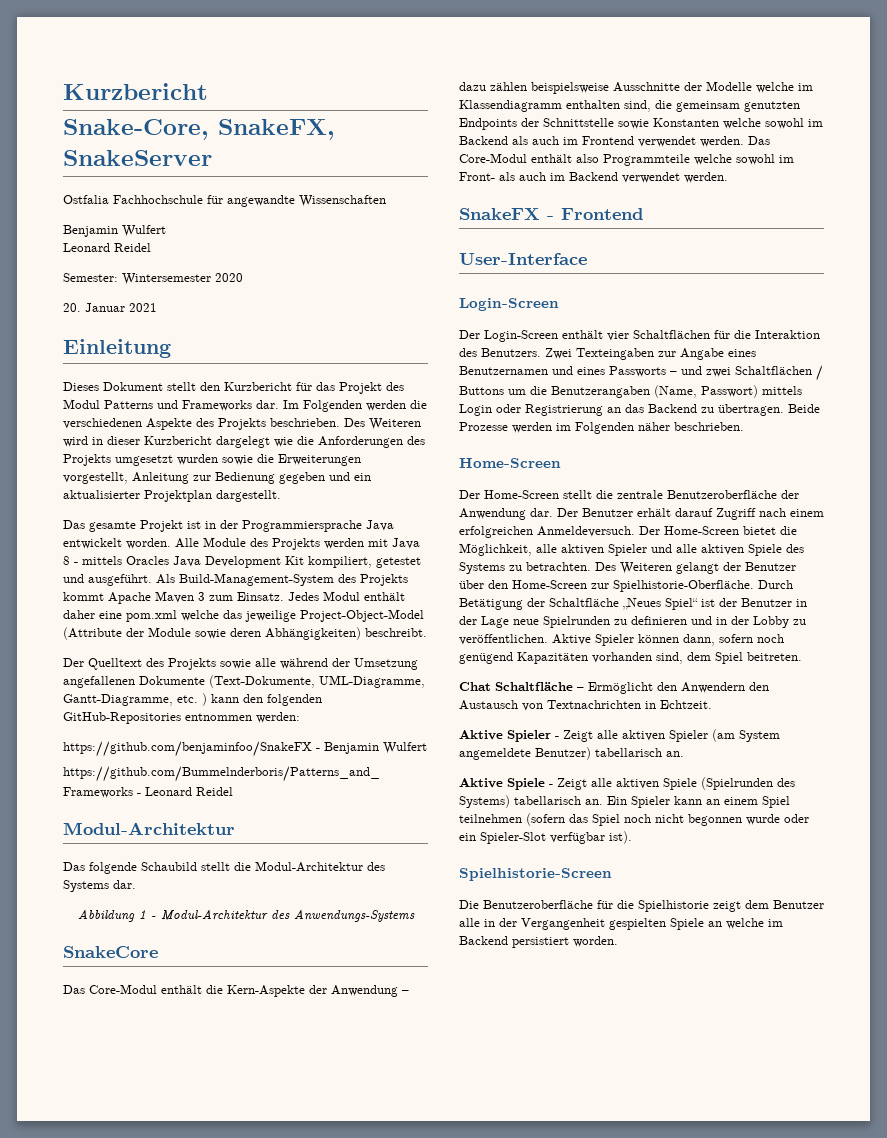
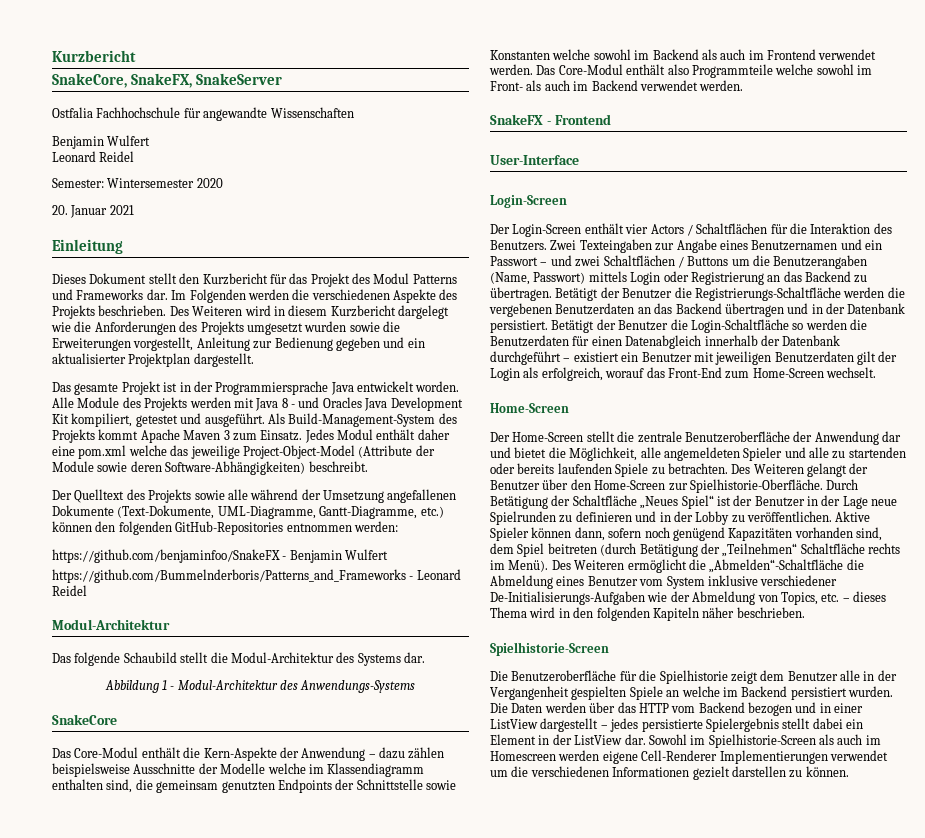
[63,119,209,140] Snake-Core, -> [52,73,127,88] SnakeCore,
[107,436,140,445] dieser -> [288,305,328,316] diesem
[82,556,122,565] mittels -> [298,397,320,408] und
[265,627,361,640] Abhängigkeiten) -> [165,461,306,475] Software-Abhängigkeiten)
[177,693,239,706] etc. ) kann -> [420,506,444,518] [52,521,92,532] etc.) können
(629, 336) none -> [650,224,693,236] Actors /
[577,366,666,377] eines Passworts -> [865,240,882,250] [490,256,538,266] ein Passwort
[788,404,820,413] [459,422,744,434] Beide Prozesse werden im Folgenden näher beschrieben. -> [555,287,905,301] [489,303,906,317] [490,319,867,333] [490,335,841,349] [490,351,898,365] [490,367,876,381] Betätigt der Benutzer die Registrierungs-Schaltfläche werden die vergebenen Benutzerdaten an das Backend übertragen und in der Datenbank persistiert. Betätigt der Benutzer die Login-Schaltfläche so werden die Benutzerdaten für einen Datenabgleich innerhalb der Datenbank durchgeführt – existiert ein Benutzer mit jeweiligen Benutzerdaten gilt der Login als erfolgreich, worauf das Front-End zum Home-Screen wechselt.
[530,508,824,520] [459,526,739,538] dar. Der Benutzer erhält darauf Zugriff nach einem erfolgreichen Anmeldeversuch. Der Home-Screen -> [882,431,901,442] [490,447,511,458] dar und
[561,544,604,555] aktiven -> [663,447,740,461] angemeldeten
[701,544,804,556] [459,562,505,574] aktiven Spiele des Systems -> [832,447,906,459] [490,463,649,477] zu startenden oder bereits laufenden Spiele
[747,652,802,661] [459,682,769,694] [459,700,712,711] [459,729,780,742] [459,747,684,760] [459,777,795,790] [459,795,790,808] [459,813,809,826] [459,831,632,844] beitreten. // Chat Schaltfläche – Ermöglicht den Anwendern den Austausch von Textnachrichten in Echtzeit. // Aktive Spieler - Zeigt alle aktiven Spieler (am System angemeldete Benutzer) tabellarisch an. // Aktive Spiele - Zeigt alle aktiven Spiele (Spielrunden des Systems) tabellarisch an. Ein Spieler kann an einem Spiel teilnehmen (sofern das Spiel noch nicht begonnen wurde oder ein Spieler-Slot verfügbar ist). -> [547,543,900,557] [490,559,864,573] [490,575,838,589] [490,591,886,605] [490,607,805,621] beitreten (durch Betätigung der „Teilnehmen“ Schaltfläche rechts im Menü). Des Weiteren ermöglicht die „Abmelden“-Schaltfläche die Abmeldung eines Benutzer vom System inklusive verschiedener De-Initialisierungs-Aufgaben wie der Abmeldung von Topics, etc. – dieses Thema wird in den folgenden Kapiteln näher beschrieben.
[573,936,618,947] worden. -> [848,686,893,697] [490,702,864,716] [490,718,863,732] [490,734,881,748] [490,750,888,764] [490,766,849,780] wurden. Die Daten werden über das HTTP vom Backend bezogen und in einer ListView dargestellt – jedes persistierte Spielergebnis stellt dabei ein Element in der ListView dar. Sowohl im Spielhistorie-Screen als auch im Homescreen werden eigene Cell-Renderer Implementierungen verwendet um die verschiedenen Informationen gezielt darstellen zu können.

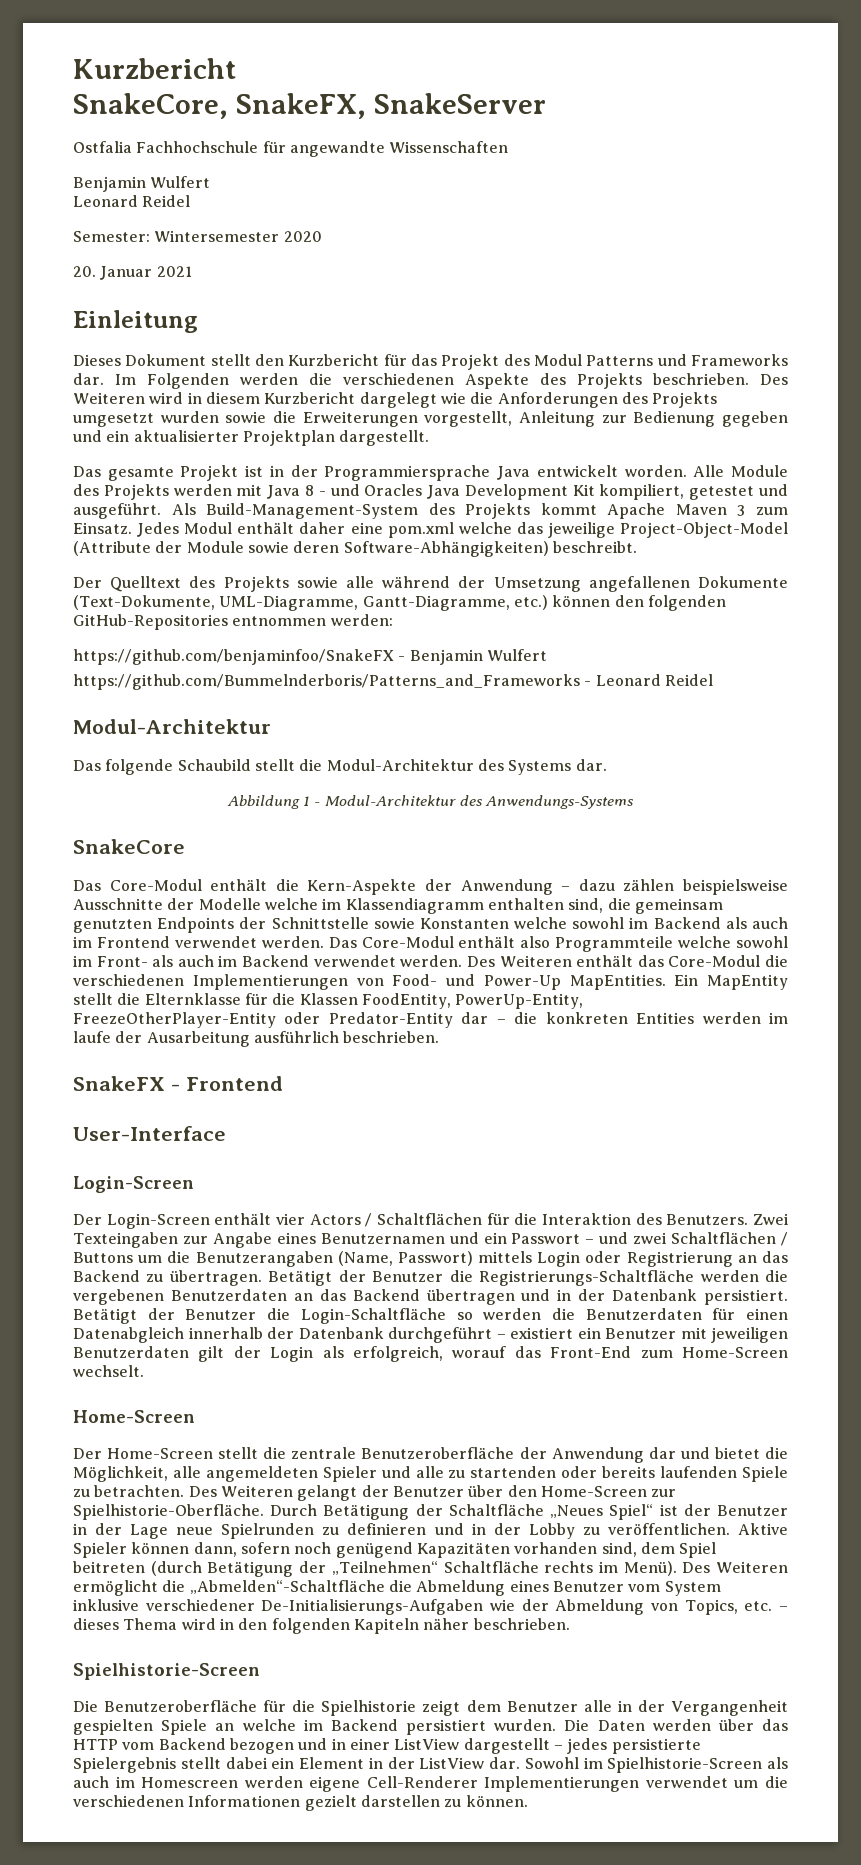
(744, 85) none -> [466,955,789,967] [73,974,788,990] [73,993,584,1009] [73,1012,789,1028] [73,1031,440,1047] Des Weiteren enthält das Core-Modul die verschiedenen Implementierungen von Food- und Power-Up MapEntities. Ein MapEntity stellt die Elternklasse für die Klassen FoodEntity, PowerUp-Entity, FreezeOtherPlayer-Entity oder Predator-Entity dar – die konkreten Entities werden im laufe der Ausarbeitung ausführlich beschrieben.

